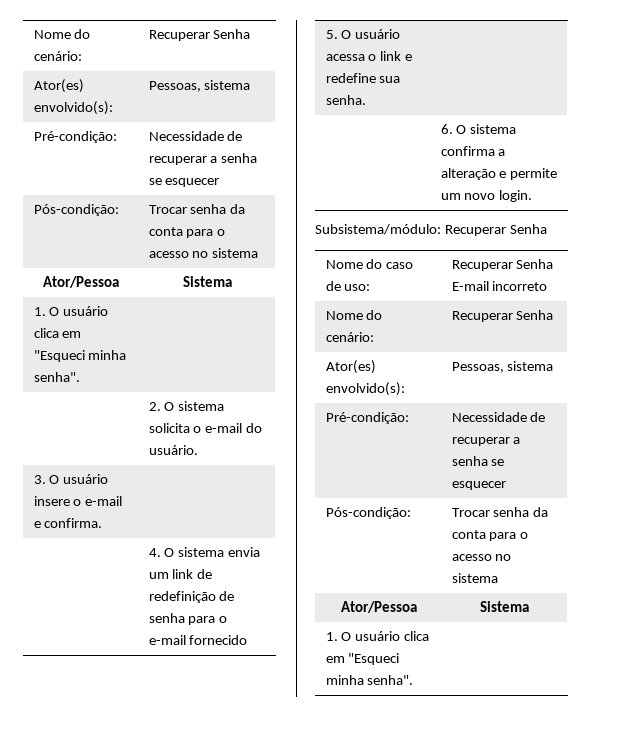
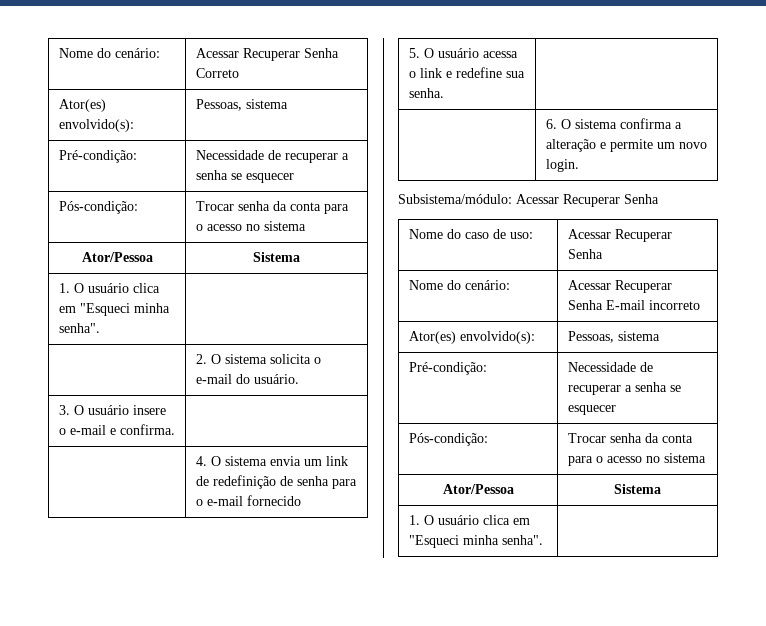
[33,29,91,39] [33,51,82,61] [148,29,251,41] Nome do cenário: | Recuperar Senha -> [58,48,160,58] [195,48,339,61] [195,68,239,78] Nome do cenário: | Acessar Recuperar Senha Correto
(441, 229) none -> [516,194,559,204] Acessar
[451,259,554,271] [451,281,548,291] [325,310,383,320] [325,332,374,342] [451,310,554,322] Recuperar Senha E-mail incorreto // Nome do cenário: | Recuperar Senha -> [567,229,672,242] [567,249,603,259] [408,280,510,290] [567,280,672,293] [567,300,700,310] Acessar Recuperar Senha // Nome do cenário: | Acessar Recuperar Senha E-mail incorreto

